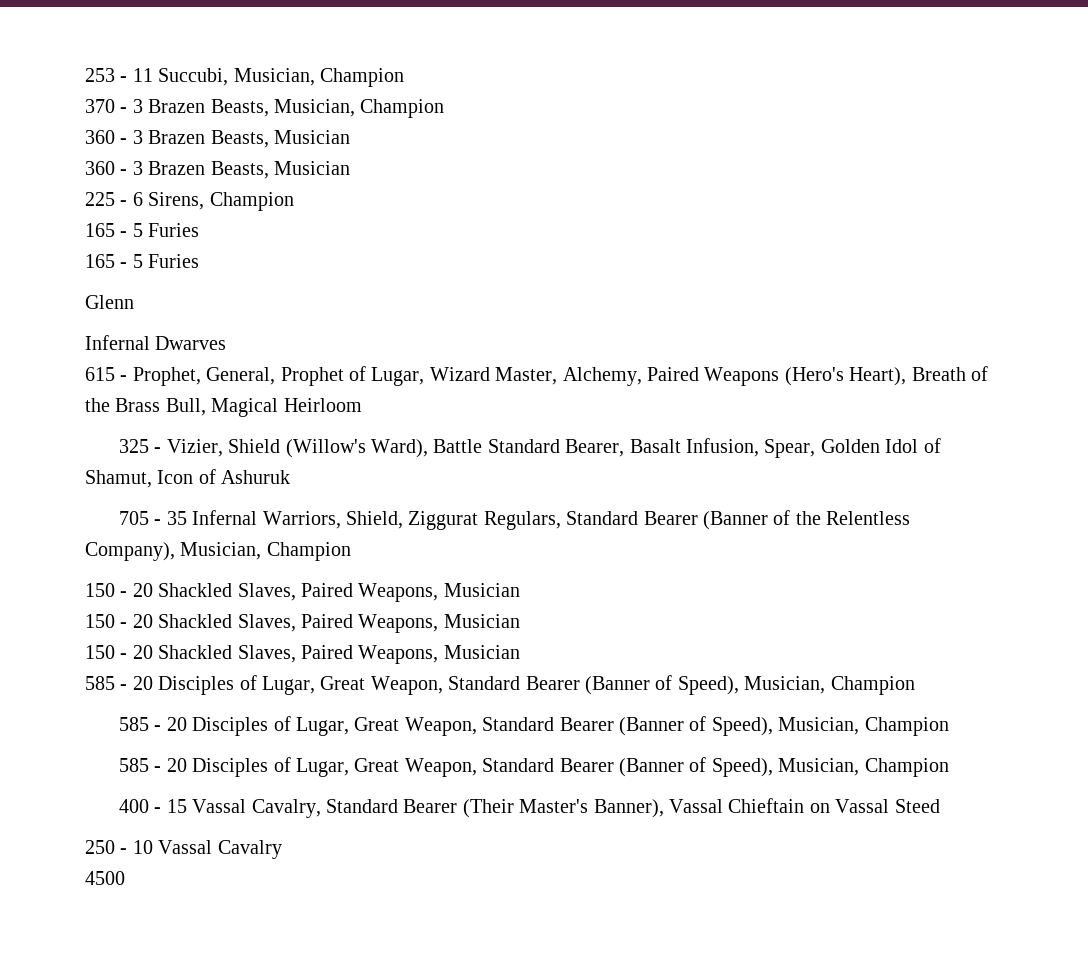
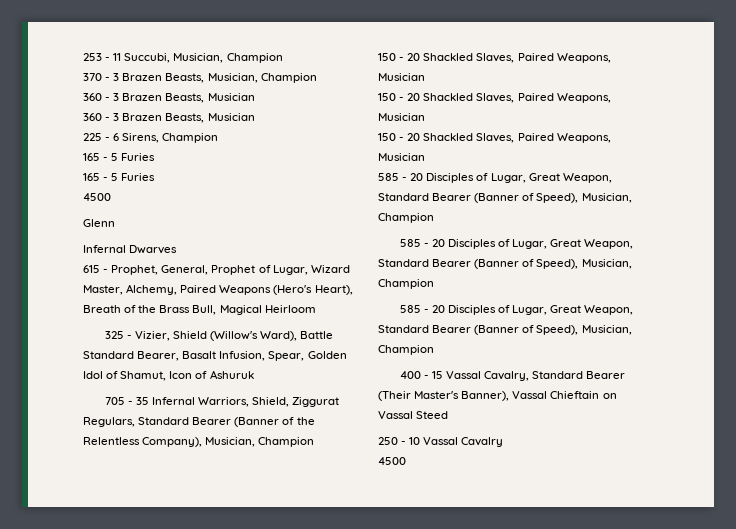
(200, 261) none -> [83,193,111,201] // 4500

